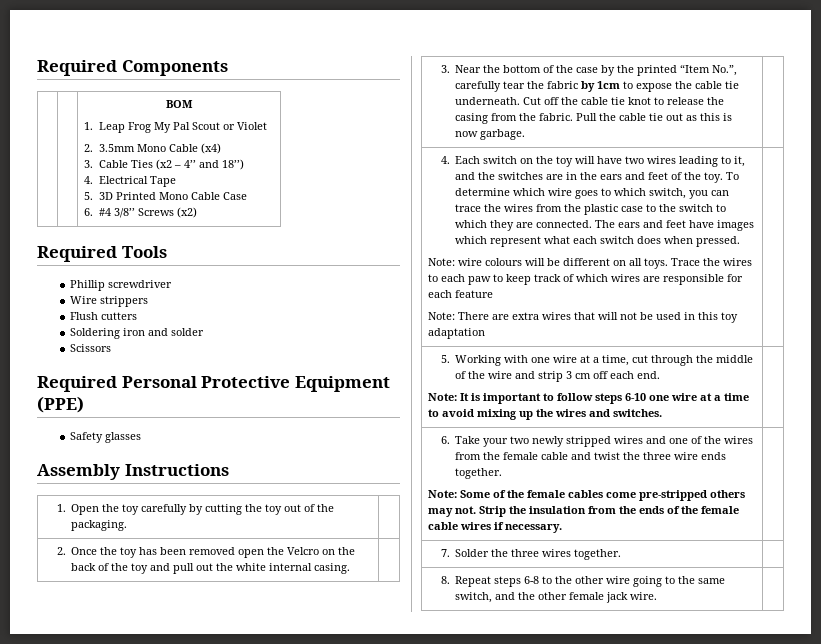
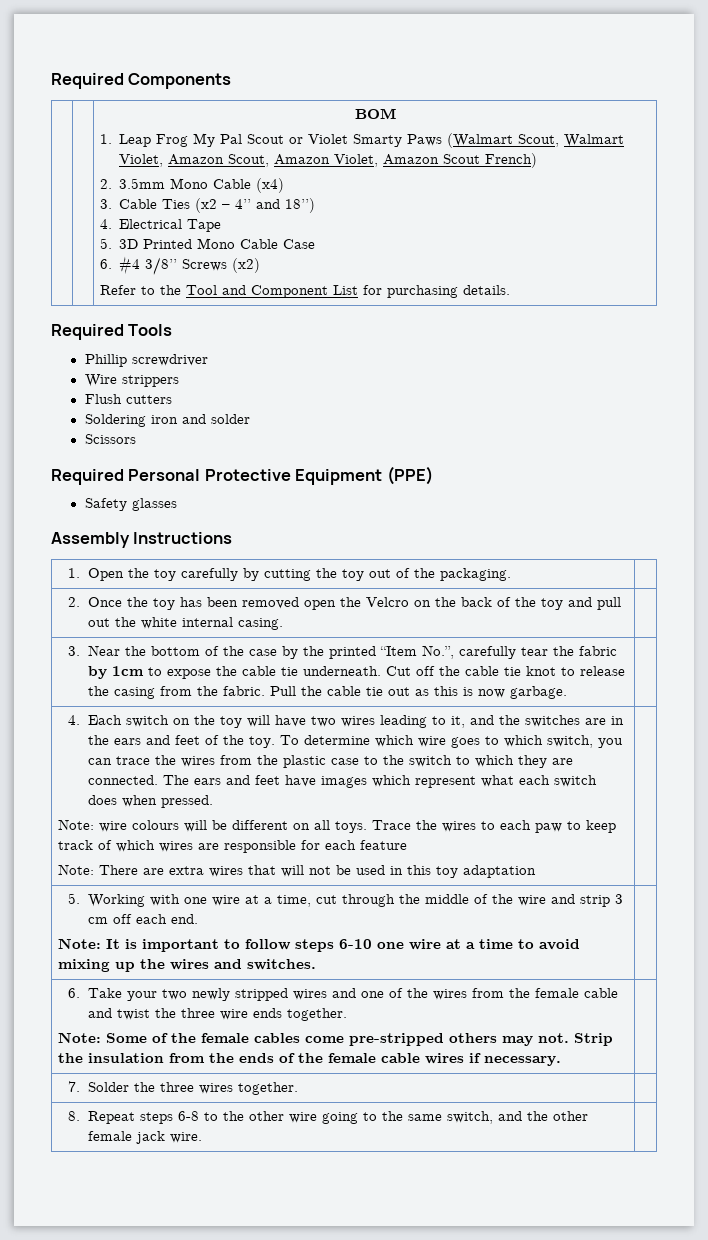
(267, 126) none -> [353,133,625,148] [119,153,538,168] Smarty Paws (Walmart Scout, Walmart Violet, Amazon Scout, Amazon Violet, Amazon Scout French)
(197, 212) none -> [99,285,510,298] // Refer to the Tool and Component List for purchasing details.

